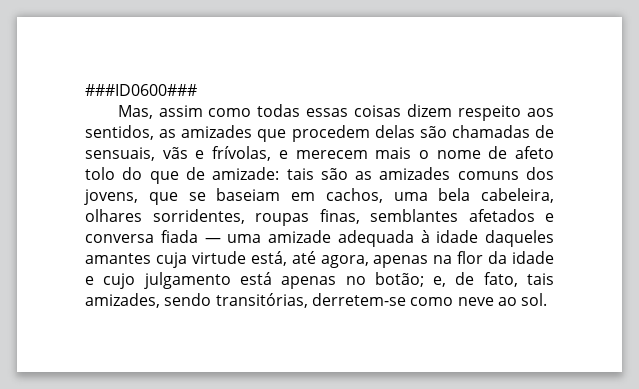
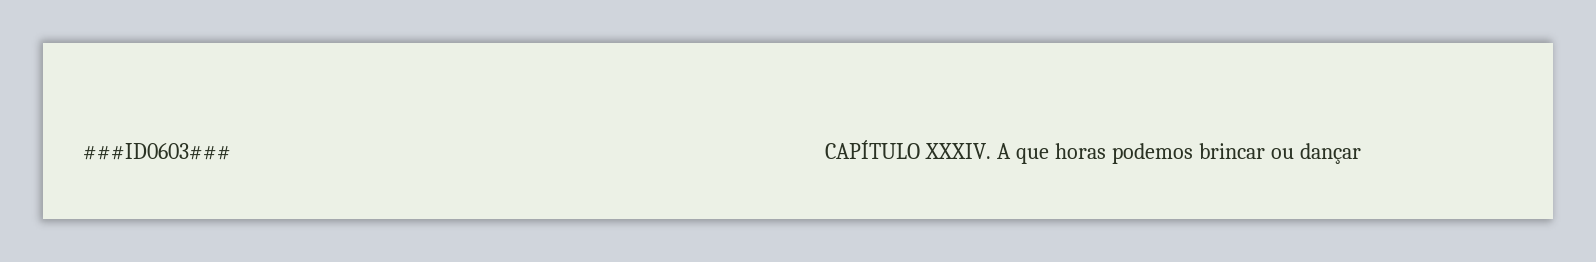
[85,84,197,96] [117,104,554,121] [85,125,554,142] [85,146,554,161] [85,167,554,184] [84,188,554,205] [85,209,554,226] [85,230,554,247] [85,251,554,268] [85,272,554,289] [85,293,548,308] ###ID0600### // Mas, assim como todas essas coisas dizem respeito aos sentidos, as amizades que procedem delas são chamadas de sensuais, vãs e frívolas, e merecem mais o nome de afeto tolo do que de amizade: tais são as amizades comuns dos jovens, que se baseiam em cachos, uma bela cabeleira, olhares sorridentes, roupas finas, semblantes afetados e conversa fiada — uma amizade adequada à idade daqueles amantes cuja virtude está, até agora, apenas na flor da idade e cujo julgamento está apenas no botão; e, de fato, tais amizades, sendo transitórias, derretem-se como neve ao sol. -> [83,143,231,160] [825,140,1361,164] ###ID0603### // CAPÍTULO XXXIV. A que horas podemos brincar ou dançar

